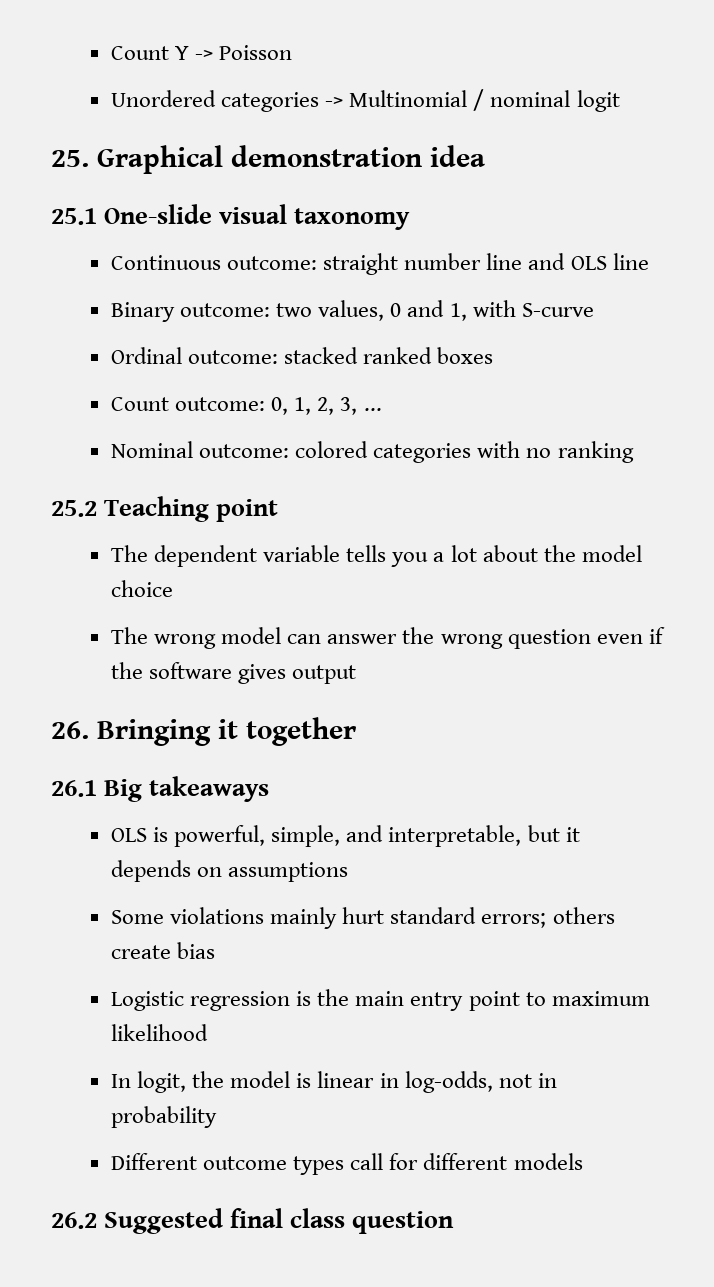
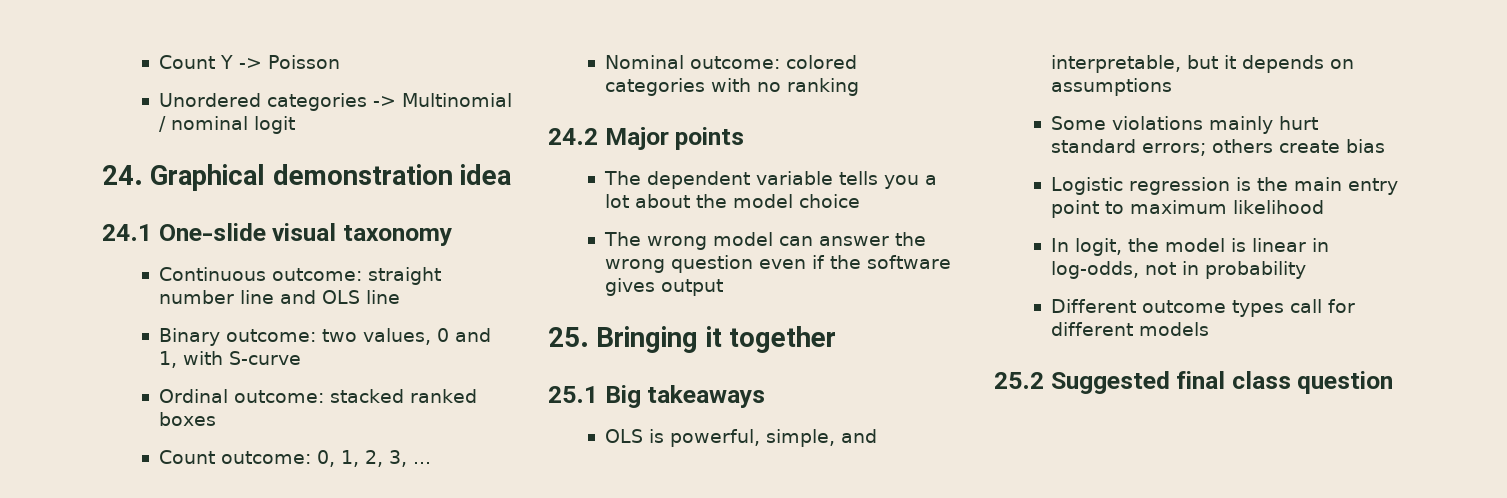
[51,150,89,167] 25. -> [102,165,143,185] 24.
[51,208,97,225] 25.1 -> [102,224,152,241] 24.1
[51,496,279,522] 25.2 Teaching point -> [548,127,745,150] 24.2 Major points
[51,721,89,739] 26. -> [548,327,589,347] 25.
[51,780,97,797] 26.1 -> [548,386,598,403] 25.1
[51,1212,97,1229] 26.2 -> [994,372,1044,389] 25.2

